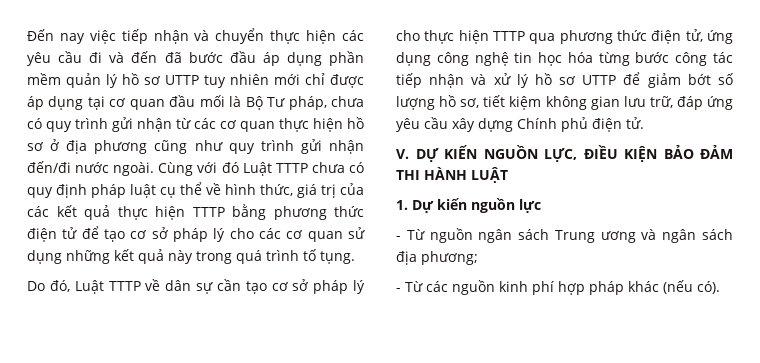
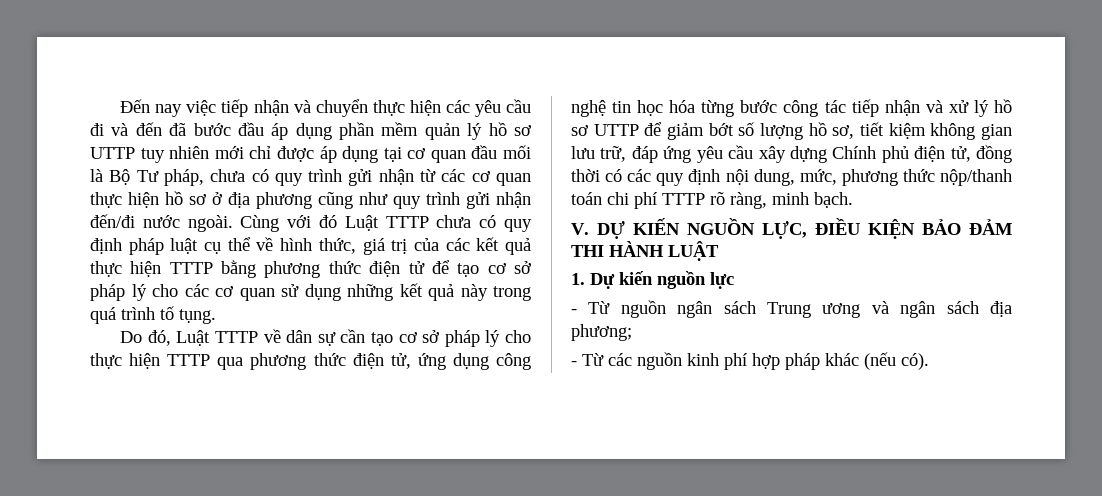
[626,117,644,129] tử. -> [950,145,1012,163] [571,169,1012,186] [571,192,853,209] tử, đồng thời có các quy định nội dung, mức, phương thức nộp/thanh toán chi phí TTTP rõ ràng, minh bạch.

